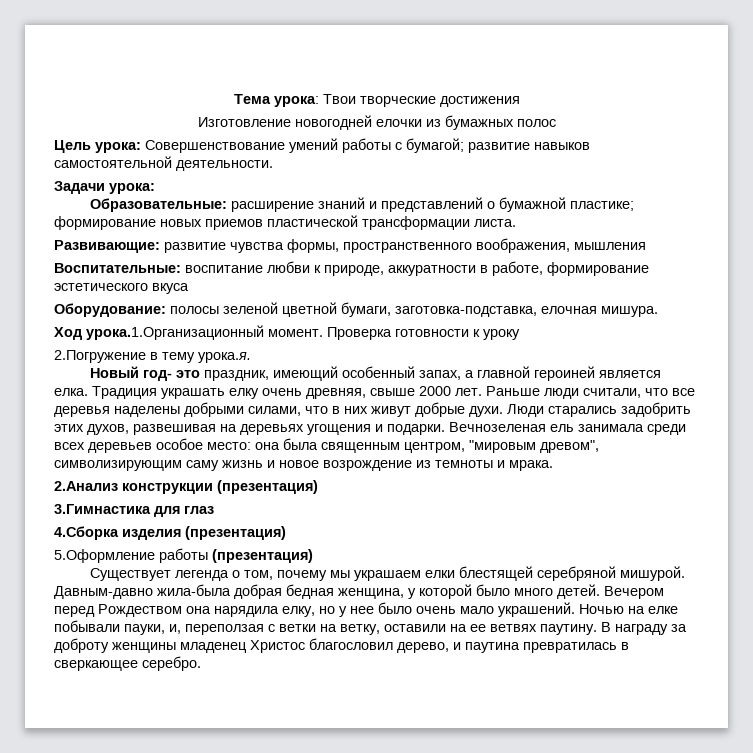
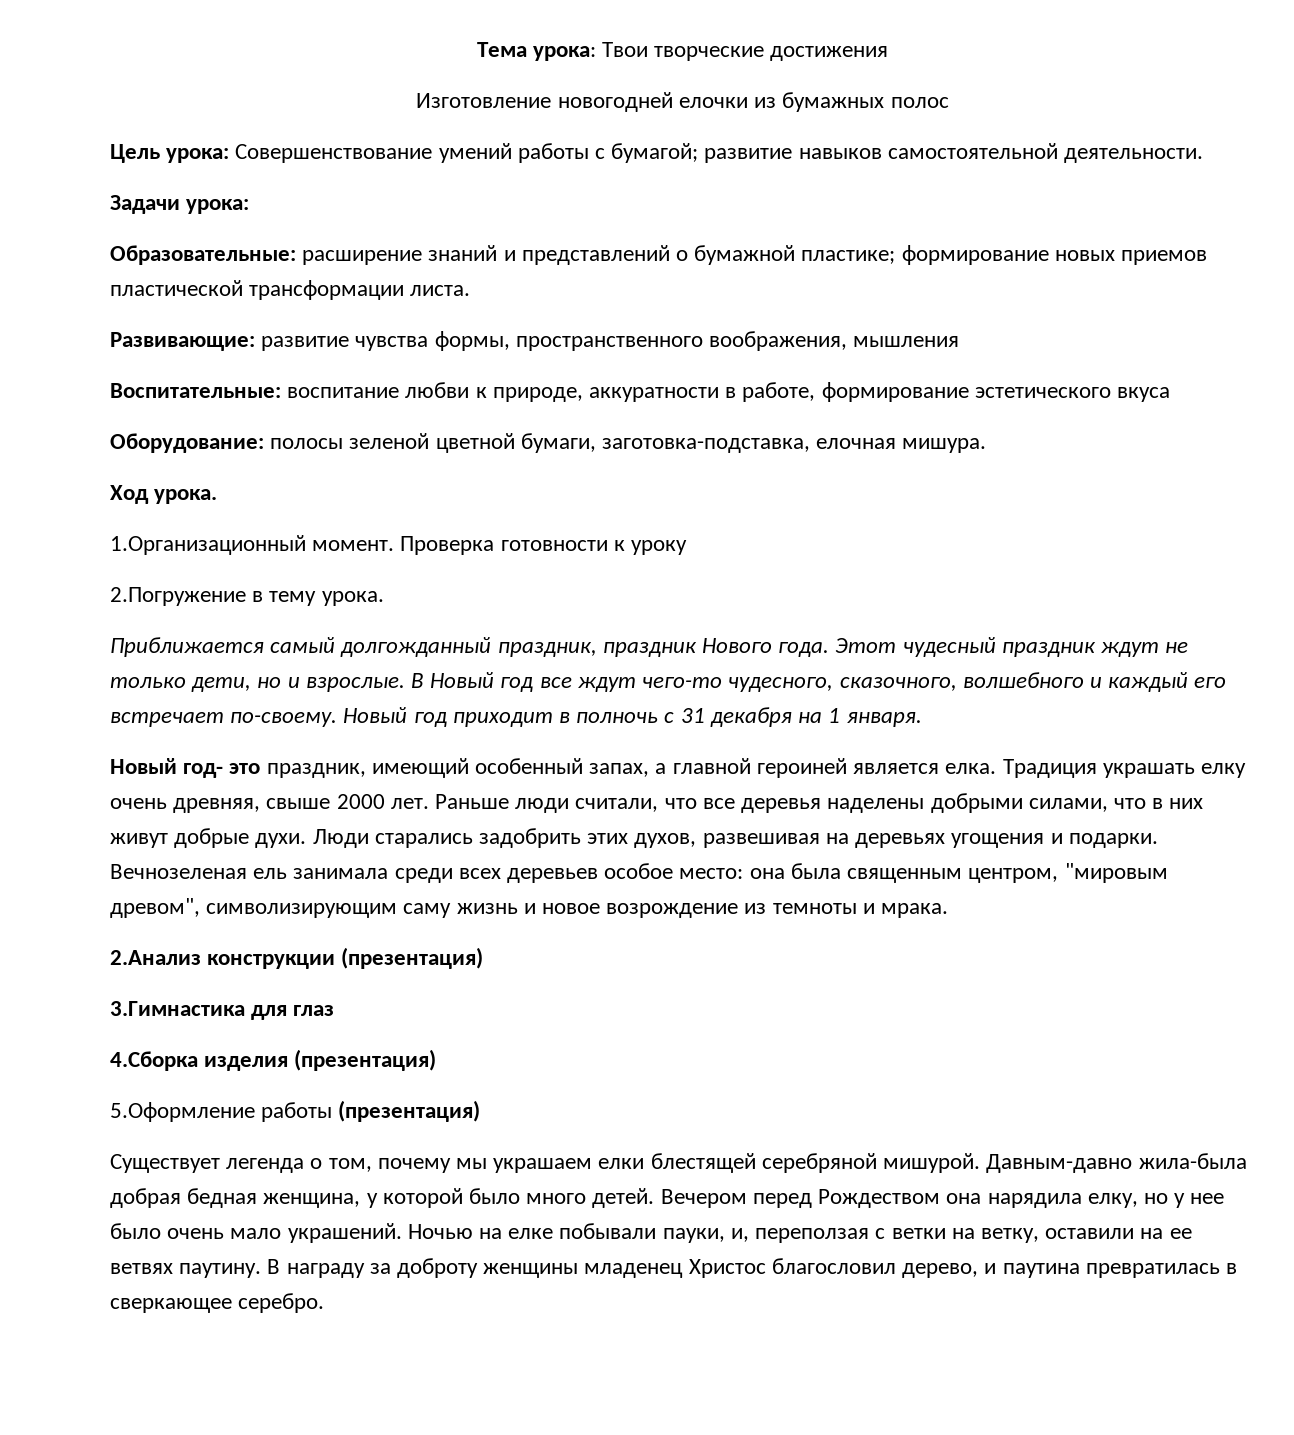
[86,325,264,340] урока.1.Организационный -> [154,489,218,504] [110,535,306,555] урока. // 1.Организационный
[198,352,251,363] урока.я. -> [321,591,384,606] [110,637,1189,657] [110,672,1227,692] [110,707,922,727] урока. // Приближается самый долгожданный праздник, праздник Нового года. Этот чудесный праздник ждут не только дети, но и взрослые. В Новый год все ждут чего-то чудесного, сказочного, волшебного и каждый его встречает по-своему. Новый год приходит в полночь с 31 декабря на 1 января.

